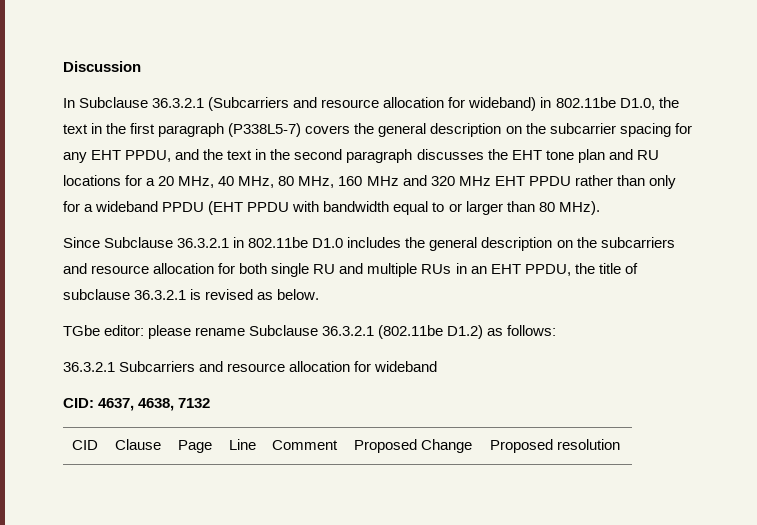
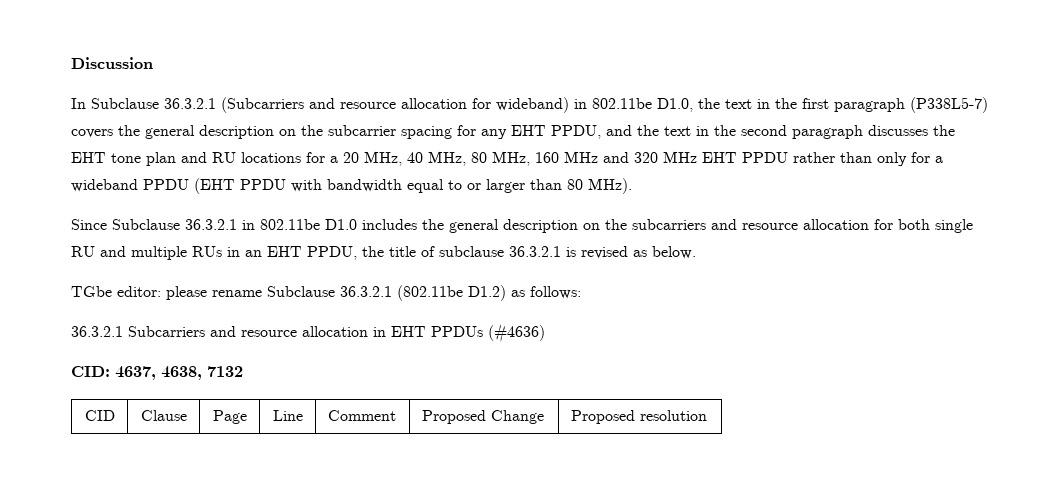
[354,361,438,372] for wideband -> [373,323,545,343] in EHT PPDUs (#4636)

